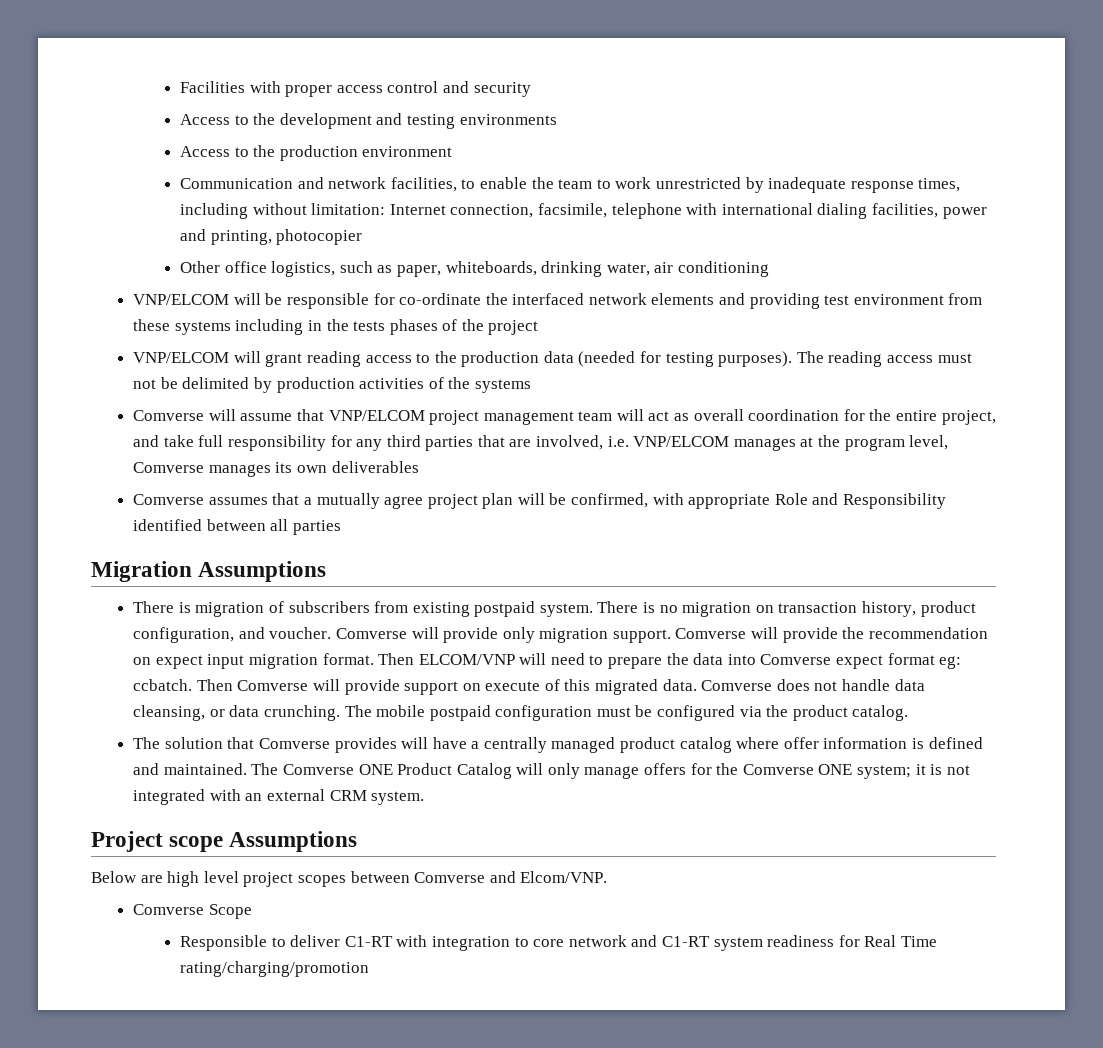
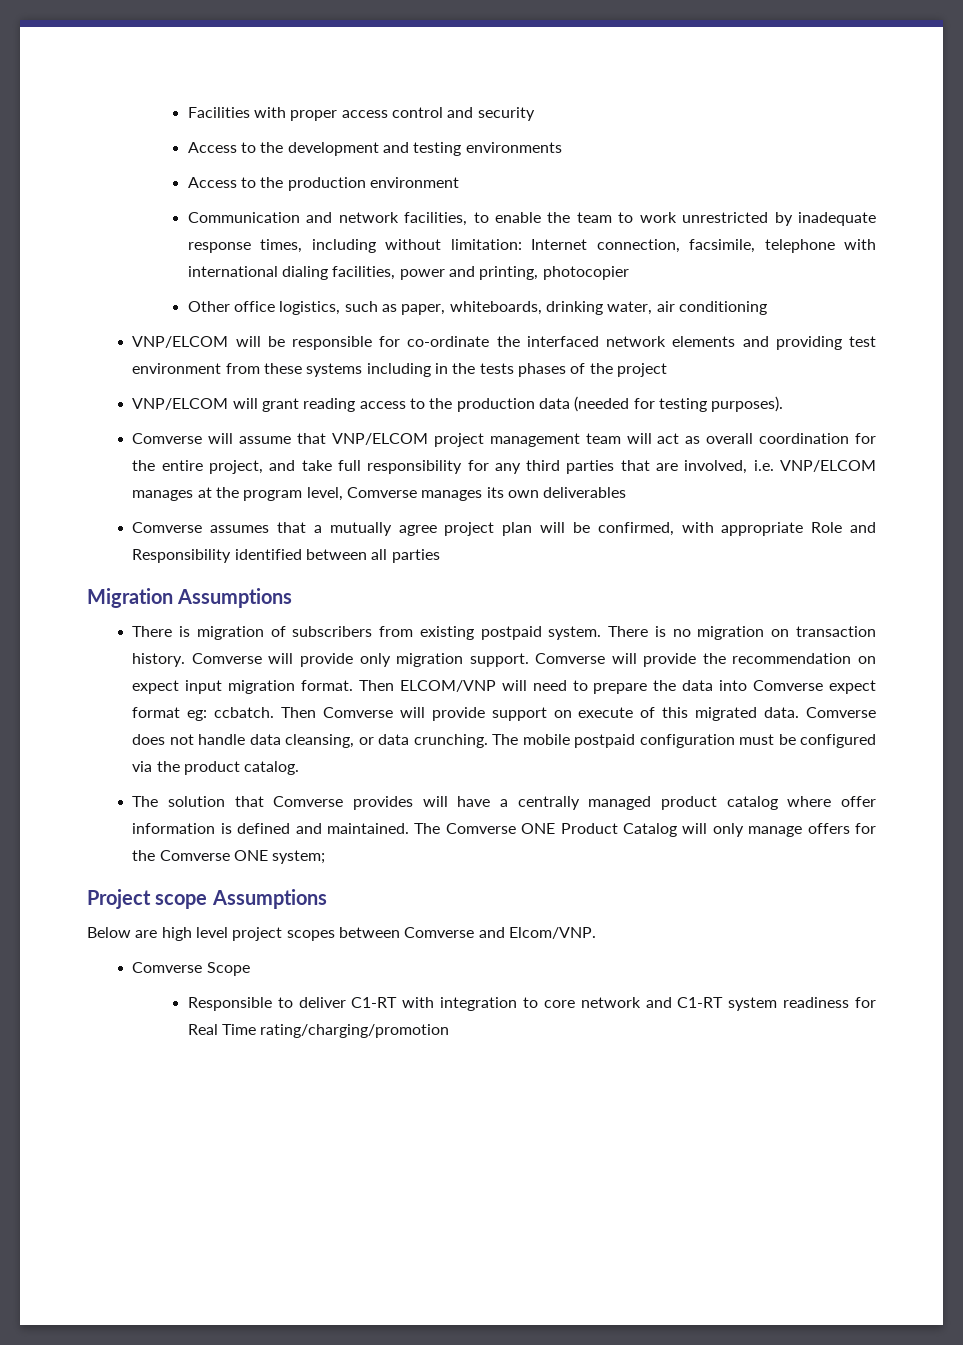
[796,351,972,367] [133,377,531,393] The reading access must not be delimited by production activities of the systems -> (784, 404) none
[862,601,976,617] [133,627,332,643] history, product configuration, and voucher. -> [132,653,186,667] history.
[915,764,970,775] [133,789,425,805] it is not integrated with an external CRM system. -> (326, 857) none

